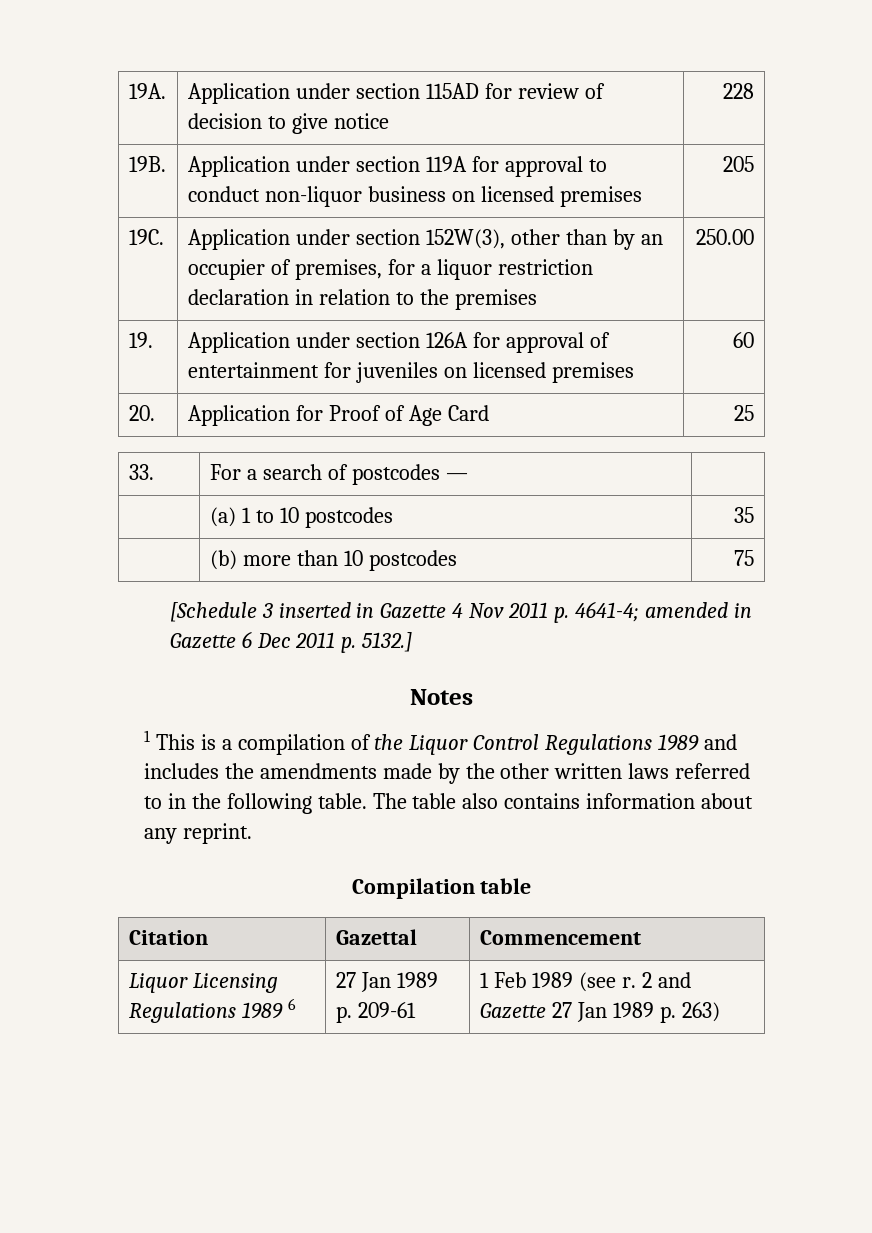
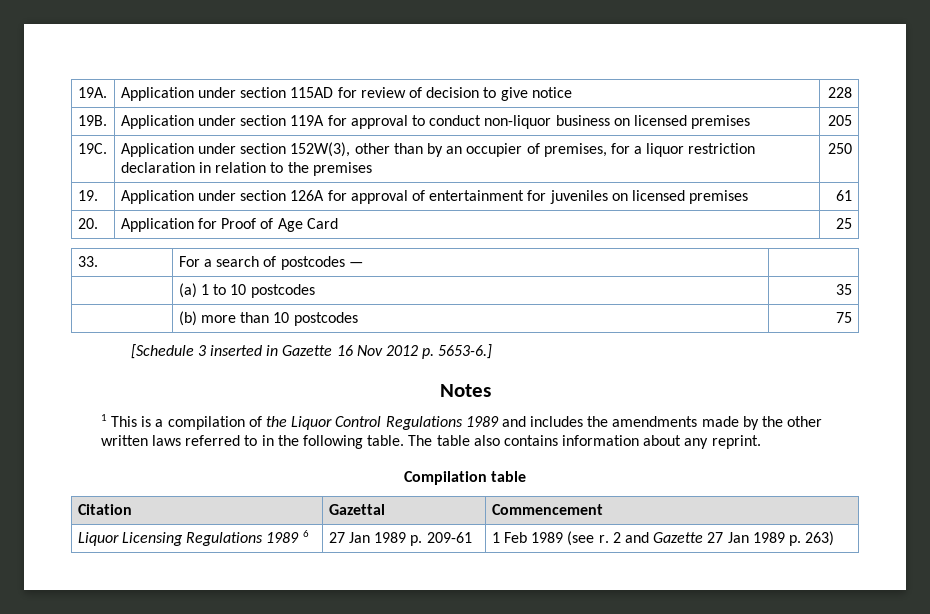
[696,229,755,245] 250.00 -> [828,143,853,154] 250
[733,332,755,348] 60 -> [836,190,853,201] 61
[452,601,752,623] [169,631,413,653] 4 Nov 2011 p. 4641-4; amended in Gazette 6 Dec 2011 p. 5132.] -> [336,344,493,359] 16 Nov 2012 p. 5653-6.]

